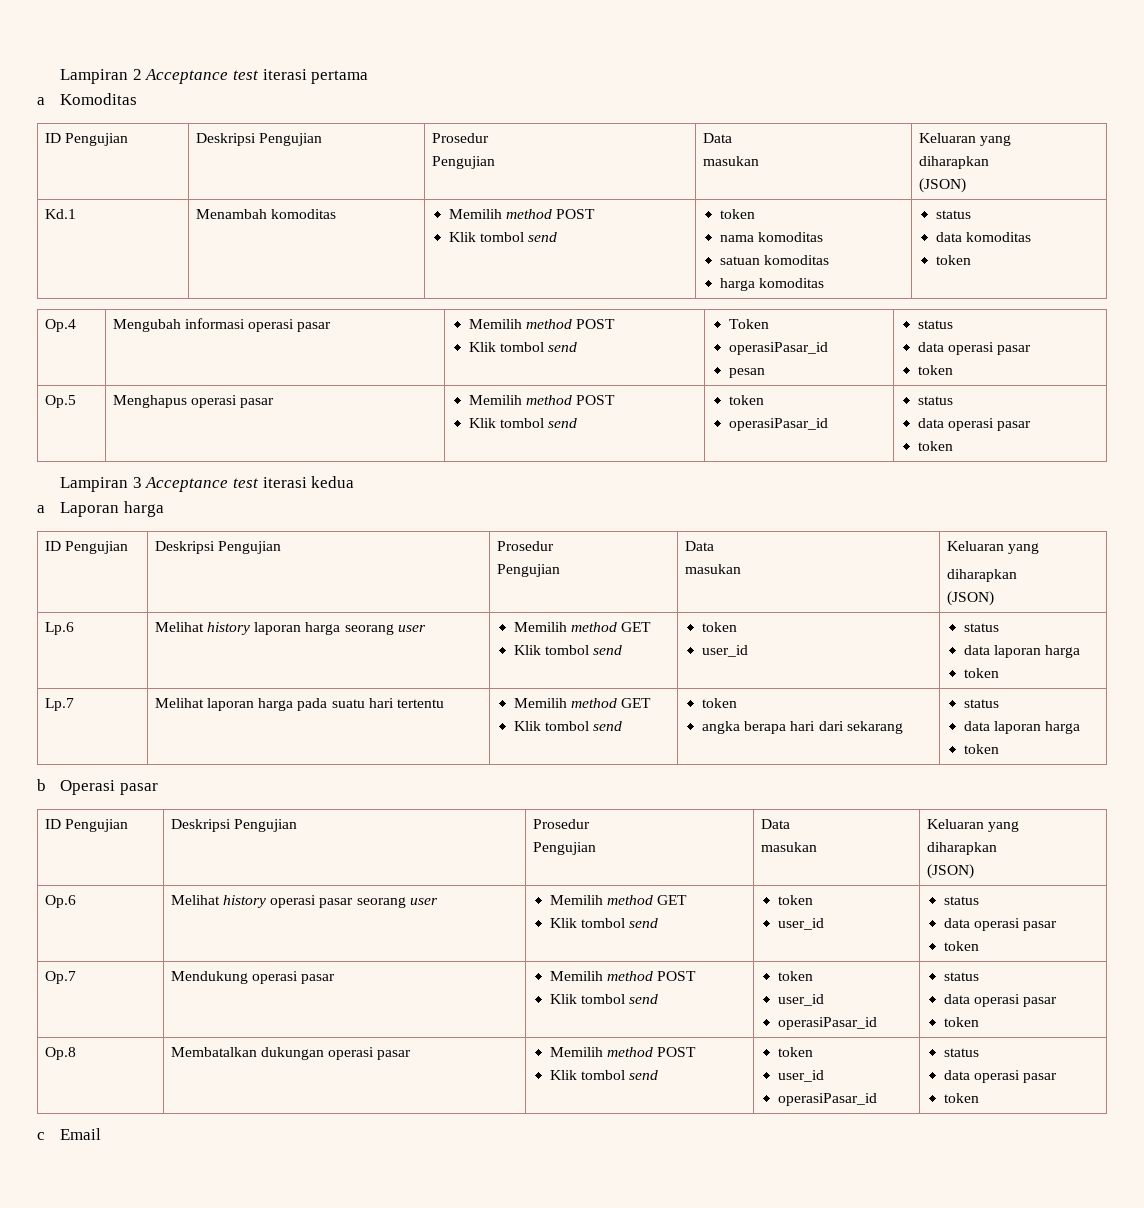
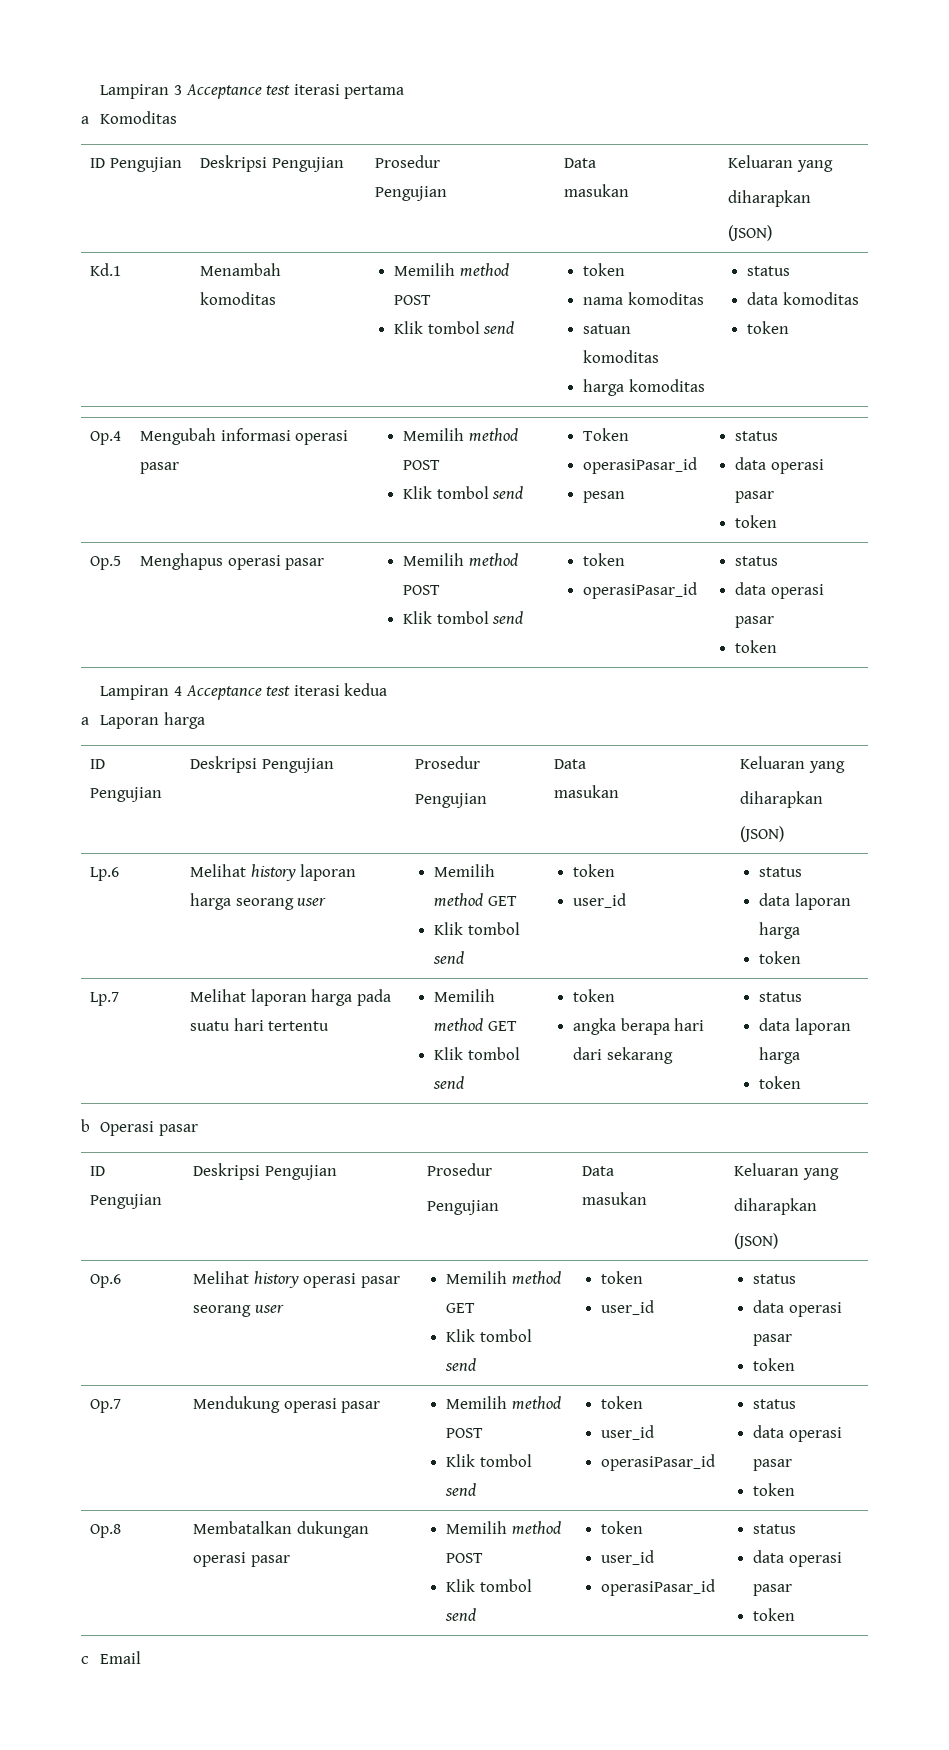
[60,69,142,84] Lampiran 2 -> [100,84,183,99] Lampiran 3
[132,477,142,488] 3 -> [174,686,183,696] 4

